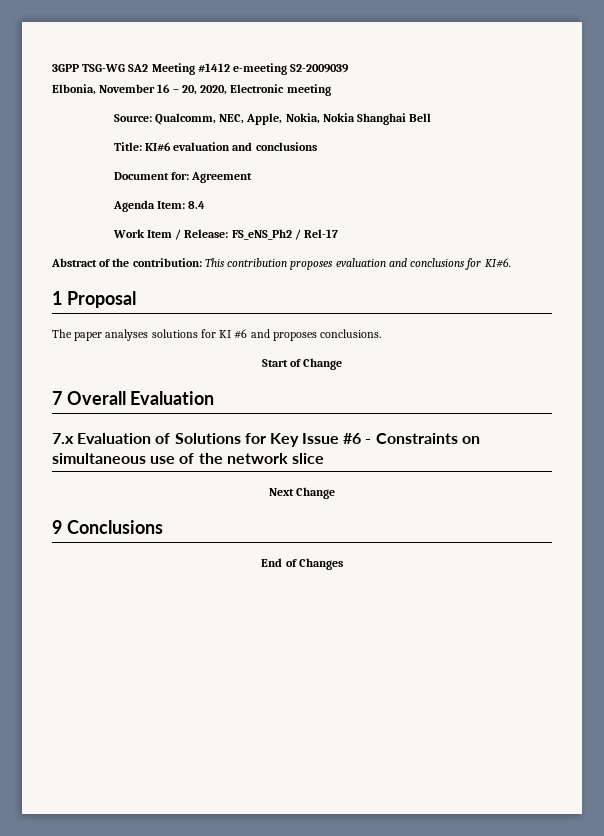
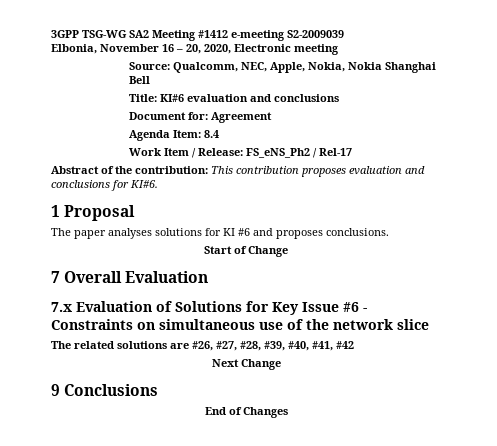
(324, 458) none -> [51,341,354,351] // The related solutions are #26, #27, #28, #39, #40, #41, #42

